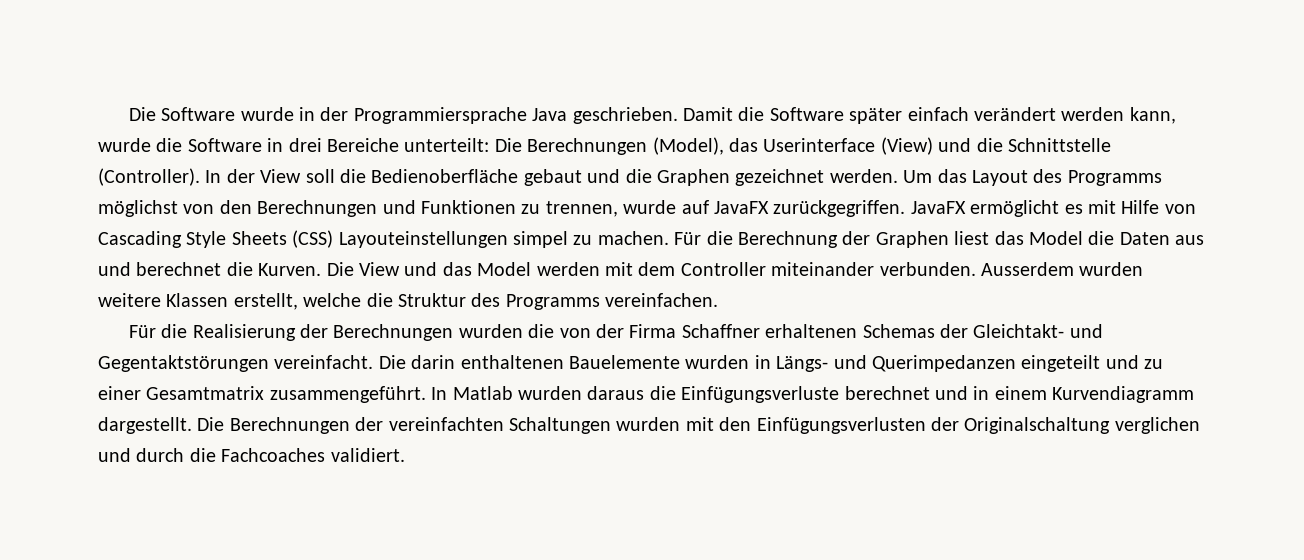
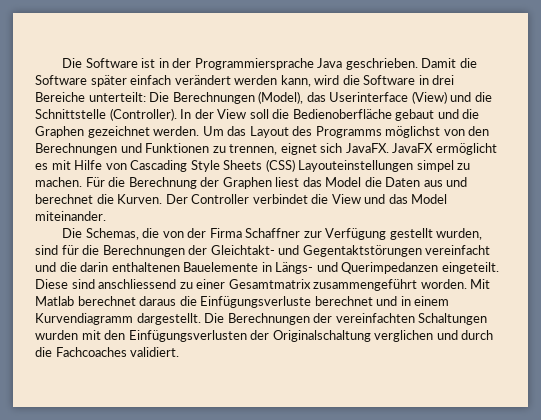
[240,107,294,121] wurde -> [141,58,156,68] ist
[98,138,151,152] wurde -> [314,75,340,85] wird
[623,200,906,217] wurde auf JavaFX zurückgegriffen. -> [280,143,389,155] eignet sich JavaFX.
[326,262,1144,276] [98,293,719,310] [128,324,523,341] Die View und das Model werden mit dem Controller miteinander verbunden. Ausserdem wurden weitere Klassen erstellt, welche die Struktur des Programms vereinfachen. // Für die Realisierung der Berechnungen wurden -> [165,194,448,204] [35,211,106,221] [62,228,139,240] Der Controller verbindet die View und das Model miteinander. // Die Schemas,
[765,324,935,338] erhaltenen Schemas -> [303,228,483,240] [35,245,185,257] zur Verfügung gestellt wurden, sind für die Berechnungen
[274,355,406,369] vereinfacht. Die -> [425,245,491,255] [35,262,77,272] vereinfacht und die
[685,355,750,369] wurden -> (259, 267) none
[1021,355,1164,372] [98,386,582,403] eingeteilt und zu einer Gesamtmatrix zusammengeführt. In Matlab wurden -> [441,262,499,274] [35,279,491,291] [35,296,136,306] eingeteilt. Diese sind anschliessend zu einer Gesamtmatrix zusammengeführt worden. Mit Matlab berechnet

